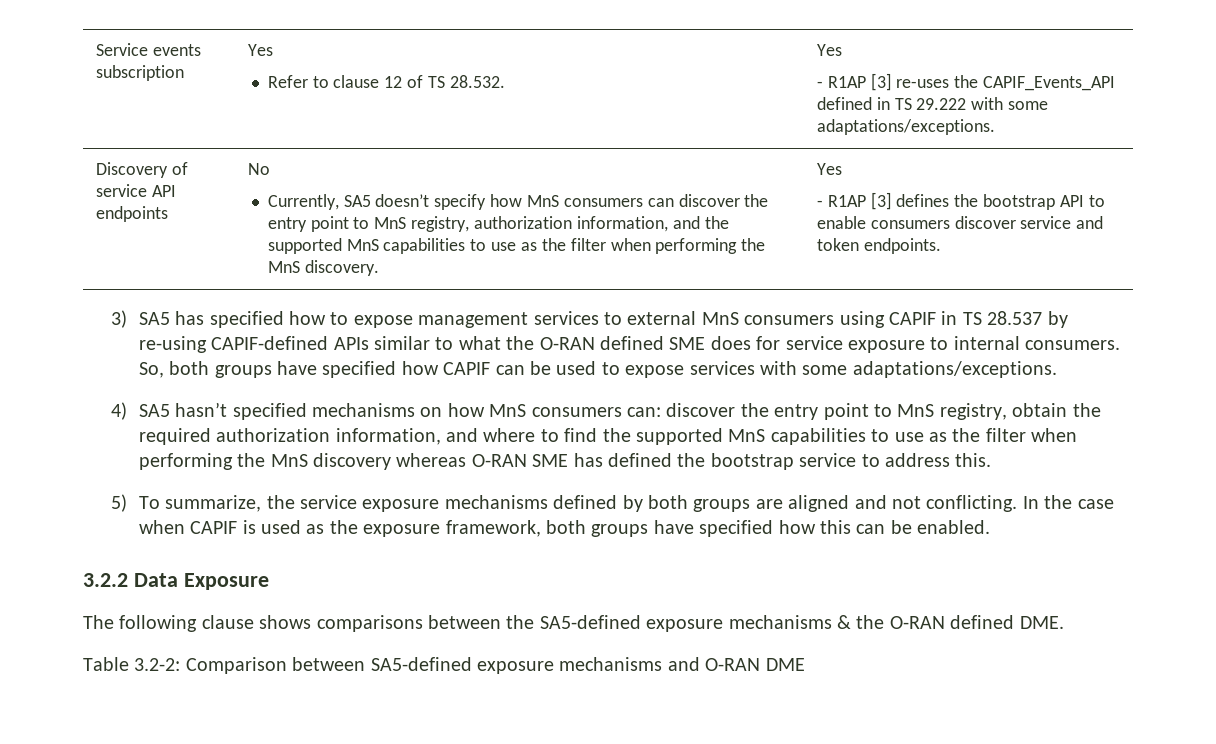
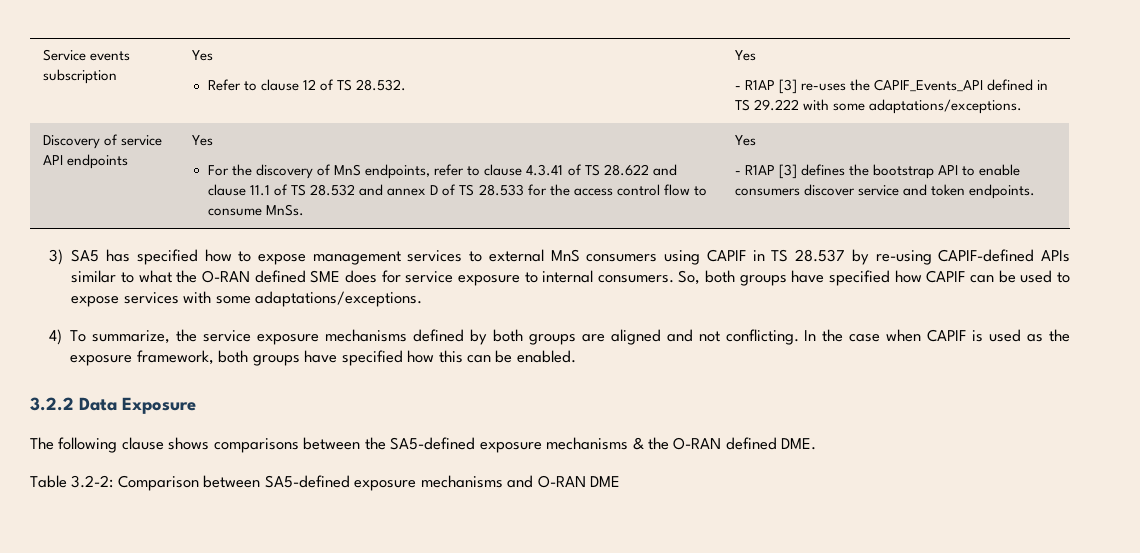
[247,163,270,175] [267,194,769,210] [267,216,729,232] [267,238,766,254] [267,260,379,276] No // Currently, SA5 doesn’t specify how MnS consumers can discover the entry point to MnS registry, authorization information, and the supported MnS capabilities to use as the filter when performing the MnS discovery. -> [191,135,213,146] [207,164,677,179] [207,184,707,196] [207,204,305,216] Yes // For the discovery of MnS endpoints, refer to clause 4.3.41 of TS 28.622 and clause 11.1 of TS 28.532 and annex D of TS 28.533 for the access control flow to consume MnSs.
[138,402,1101,420] [138,428,1078,445] [138,453,992,470] [110,494,127,512] SA5 hasn’t specified mechanisms on how MnS consumers can: discover the entry point to MnS registry, obtain the required authorization information, and where to find the supported MnS capabilities to use as the filter when performing the MnS discovery whereas O-RAN SME has defined the bootstrap service to address this. // 5) -> (63, 337) none

